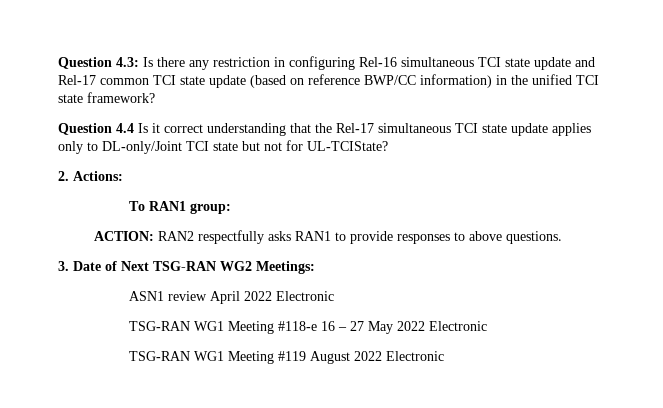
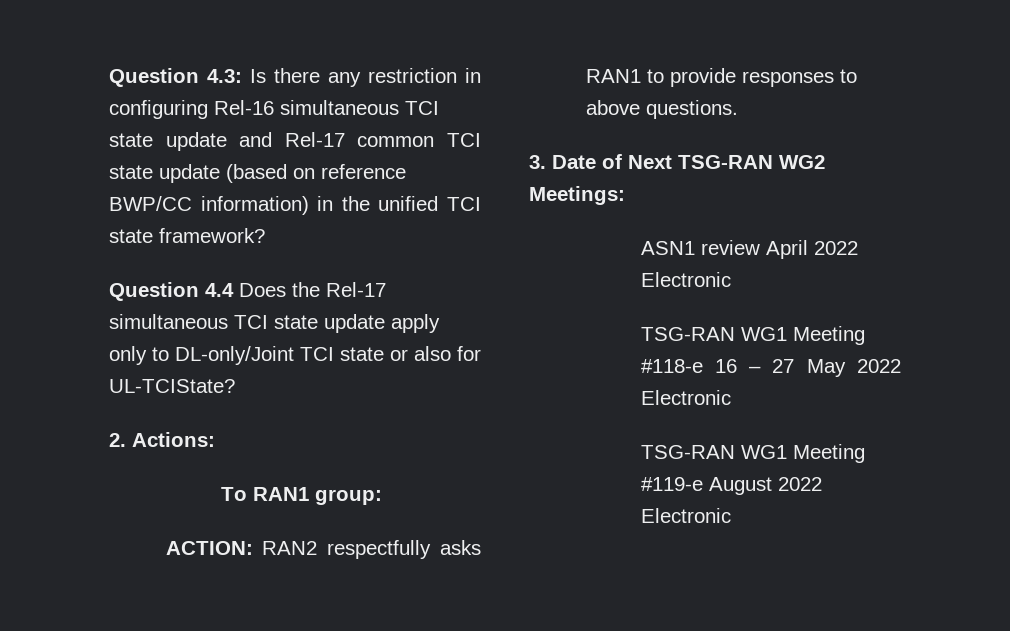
[138,123,311,136] Is it correct understanding that -> [239,283,286,297] Does
[552,123,591,136] applies -> [391,314,440,333] apply
[242,141,282,151] but not -> [390,346,451,361] or also
[278,351,307,361] #119 -> [640,477,703,491] #119-e

